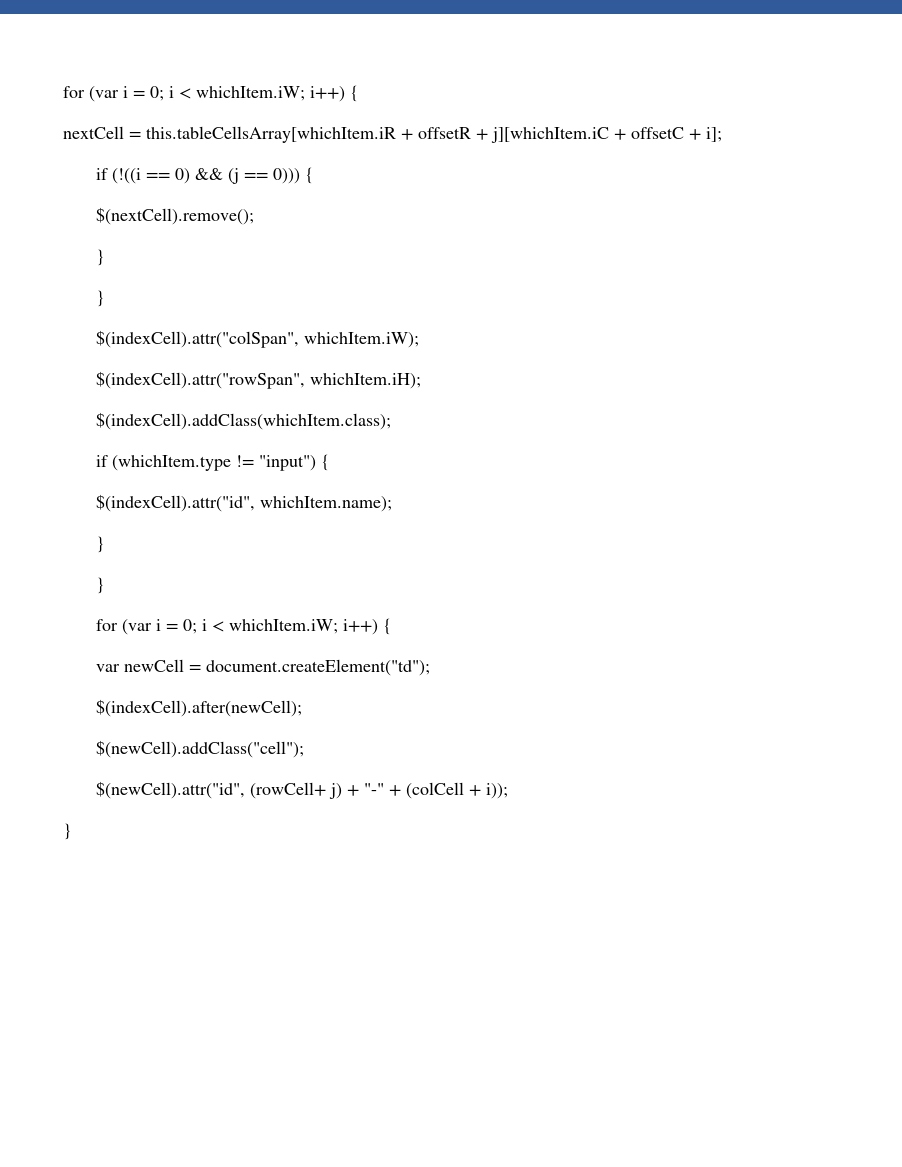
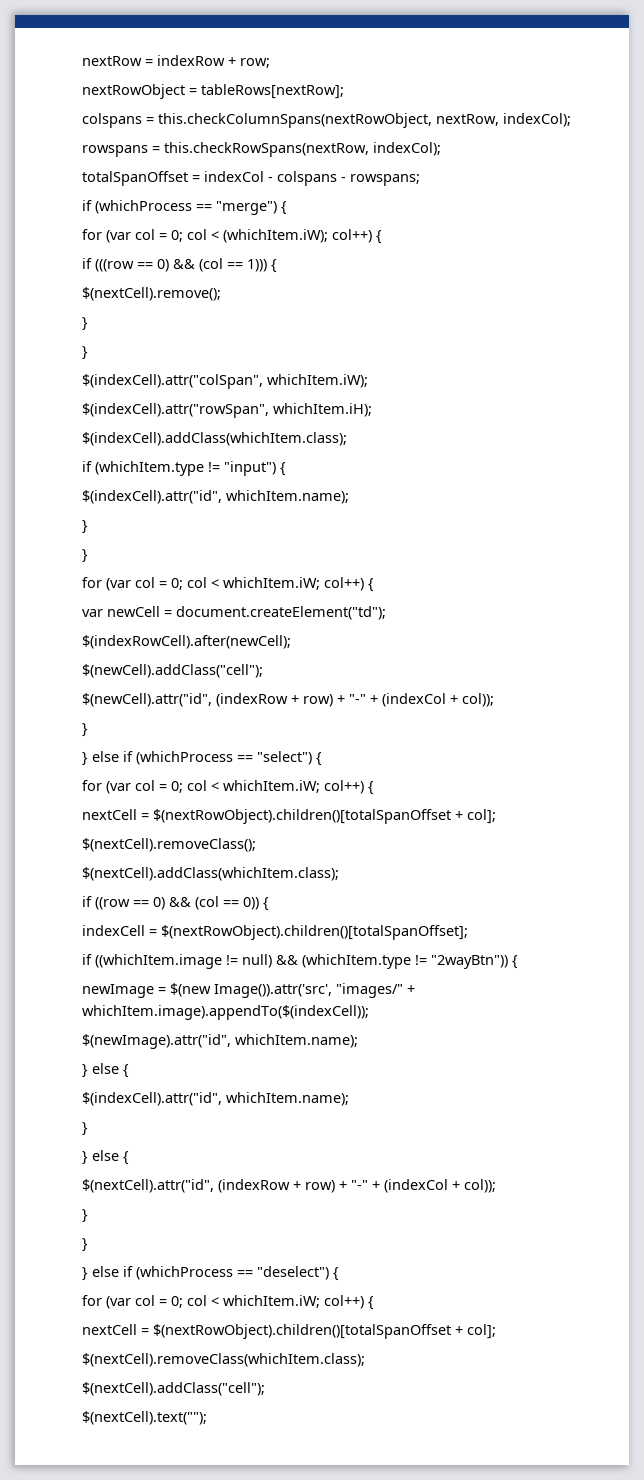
[63,85,359,102] [63,126,722,143] [95,168,300,184] for (var i = 0; i < whichItem.iW; i++) { // nextCell = this.tableCellsArray[whichItem.iR + offsetR + j][whichItem.iC + offsetC + i]; // if (!((i == 0) && (j == 0))) -> [81,55,270,68] [81,84,344,99] [81,113,571,128] [81,142,441,157] [81,171,420,186] [81,200,287,215] [81,229,382,244] [81,258,267,272] nextRow = indexRow + row; // nextRowObject = tableRows[nextRow]; // colspans = this.checkColumnSpans(nextRowObject, nextRow, indexCol); // rowspans = this.checkRowSpans(nextRow, indexCol); // totalSpanOffset = indexCol - colspans - rowspans; // if (whichProcess == "merge") { // for (var col = 0; col < (whichItem.iW); col++) { // if (((row == 0) && (col == 1)))
[155,619,378,635] i = 0; i < whichItem.iW; i++) -> [134,577,364,591] col = 0; col < whichItem.iW; col++)
[95,699,302,717] $(indexCell).after(newCell); -> [81,635,291,649] $(indexRowCell).after(newCell);
[249,782,508,799] [63,823,72,840] (rowCell+ j) + "-" + (colCell + i)); // } -> [215,693,494,707] [81,723,88,737] [81,751,322,766] [81,780,374,795] [81,809,496,824] [81,838,256,852] [81,867,339,881] [81,896,269,911] [81,925,468,940] [81,954,518,969] [81,983,415,998] [81,1005,369,1020] [81,1034,358,1049] [81,1063,129,1078] [81,1092,349,1106] [81,1122,88,1136] [81,1150,129,1165] [81,1179,496,1193] [81,1209,88,1223] [81,1238,88,1252] [81,1266,339,1281] [81,1295,374,1310] [81,1324,496,1339] [81,1353,365,1367] [81,1382,265,1396] [81,1411,207,1425] (indexRow + row) + "-" + (indexCol + col)); // } // } else if (whichProcess == "select") { // for (var col = 0; col < whichItem.iW; col++) { // nextCell = $(nextRowObject).children()[totalSpanOffset + col]; // $(nextCell).removeClass(); // $(nextCell).addClass(whichItem.class); // if ((row == 0) && (col == 0)) { // indexCell = $(nextRowObject).children()[totalSpanOffset]; // if ((whichItem.image != null) && (whichItem.type != "2wayBtn")) { // newImage = $(new Image()).attr('src', "images/" + whichItem.image).appendTo($(indexCell)); // $(newImage).attr("id", whichItem.name); // } else { // $(indexCell).attr("id", whichItem.name); // } // } else { // $(nextCell).attr("id", (indexRow + row) + "-" + (indexCol + col)); // } // } // } else if (whichProcess == "deselect") { // for (var col = 0; col < whichItem.iW; col++) { // nextCell = $(nextRowObject).children()[totalSpanOffset + col]; // $(nextCell).removeClass(whichItem.class); // $(nextCell).addClass("cell"); // $(nextCell).text("");

